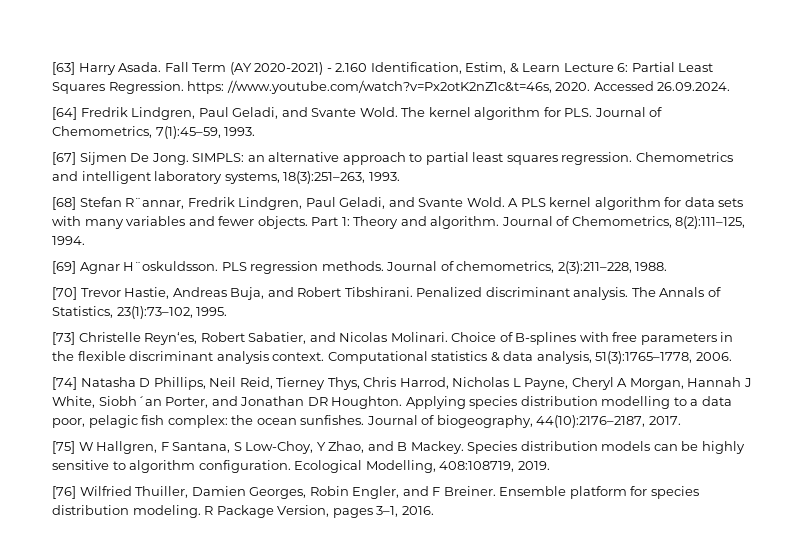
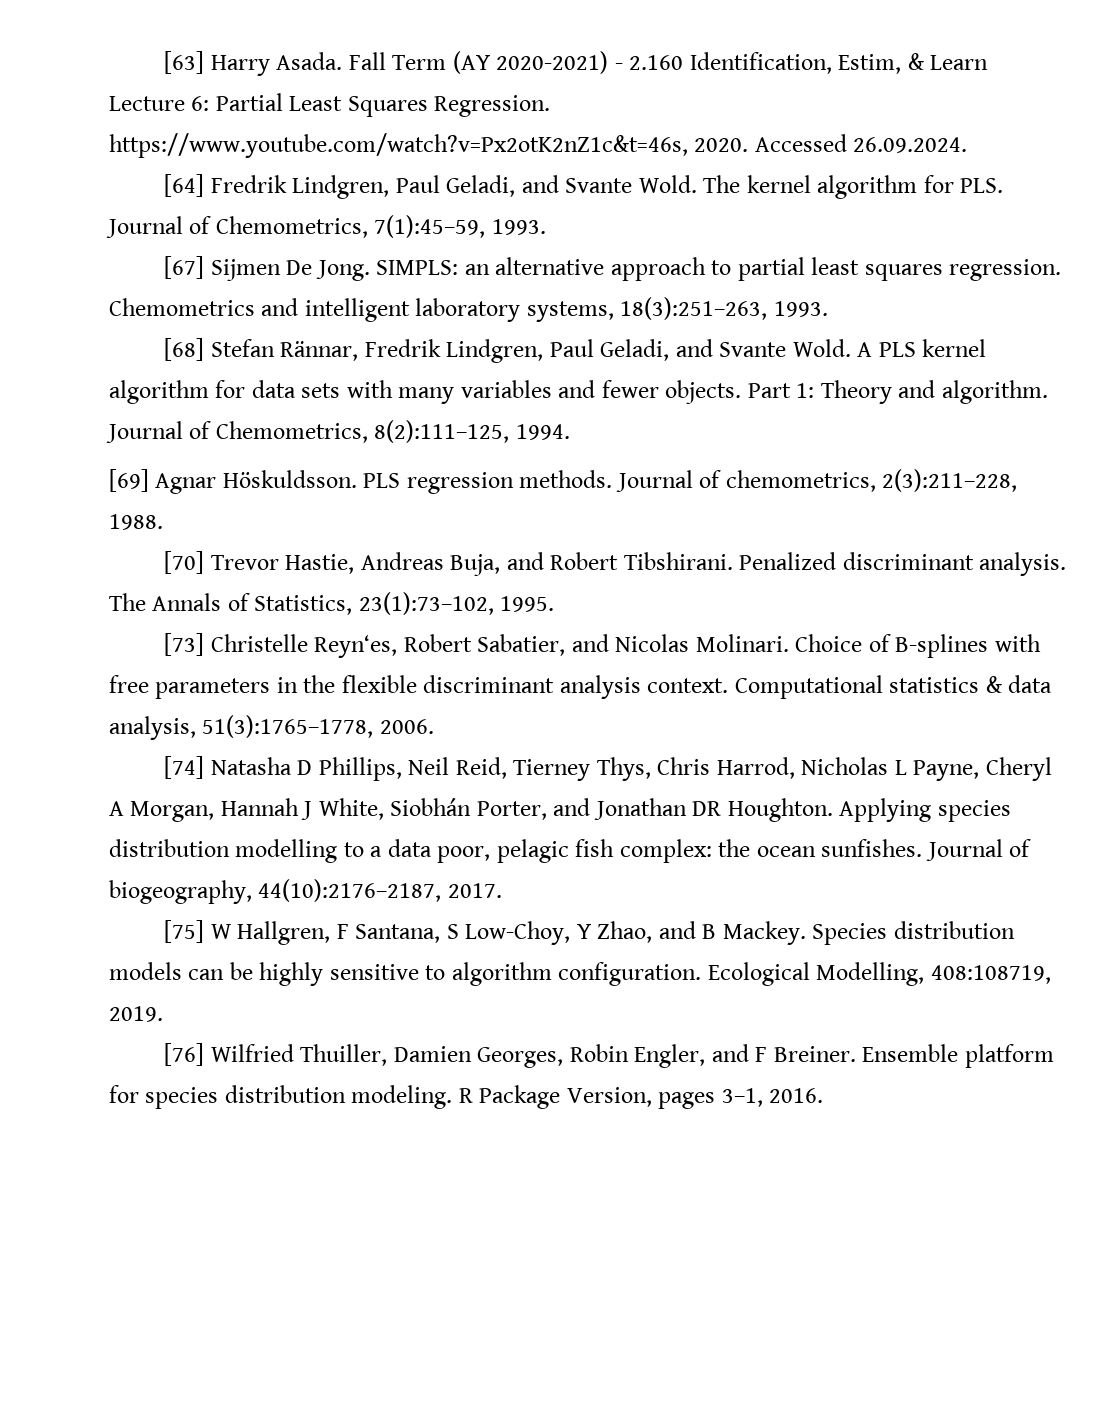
[187,80,552,94] https: //www.youtube.com/watch?v=Px2otK2nZ1c&t=46s, -> [109,133,688,158] https://www.youtube.com/watch?v=Px2otK2nZ1c&t=46s,
[125,197,185,209] R¨annar, -> [280,341,359,361] Rännar,
[123,261,219,271] H¨oskuldsson. -> [222,470,357,488] Höskuldsson.
[98,396,162,406] Siobh´an -> [390,798,472,816] Siobhán

